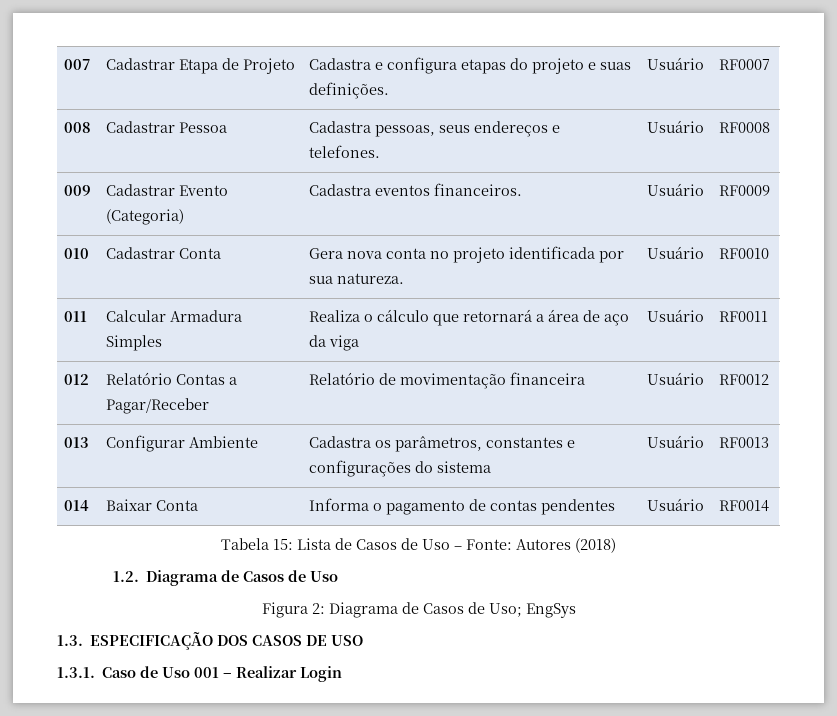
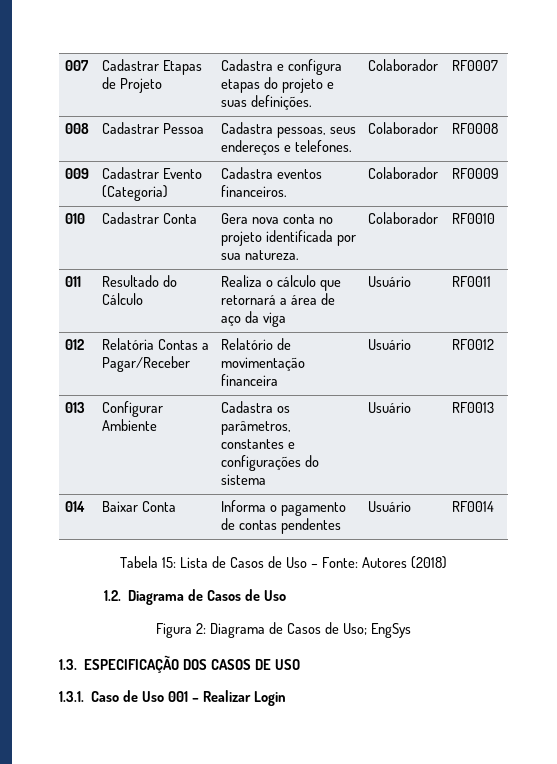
[179,59,219,74] Etapa -> [163,60,203,75] Etapas
[647,57,705,70] Usuário -> [368,59,439,71] Colaborador
[647,120,705,133] Usuário -> [368,122,439,134] Colaborador
[647,183,705,196] Usuário -> [368,167,439,179] Colaborador
[647,246,705,259] Usuário -> [368,212,439,224] Colaborador
[106,310,243,322] [106,335,163,351] Calcular Armadura Simples -> [102,275,178,287] [102,293,144,305] Resultado do Cálculo
[106,372,173,385] Relatório -> [102,338,155,350] Relatória

